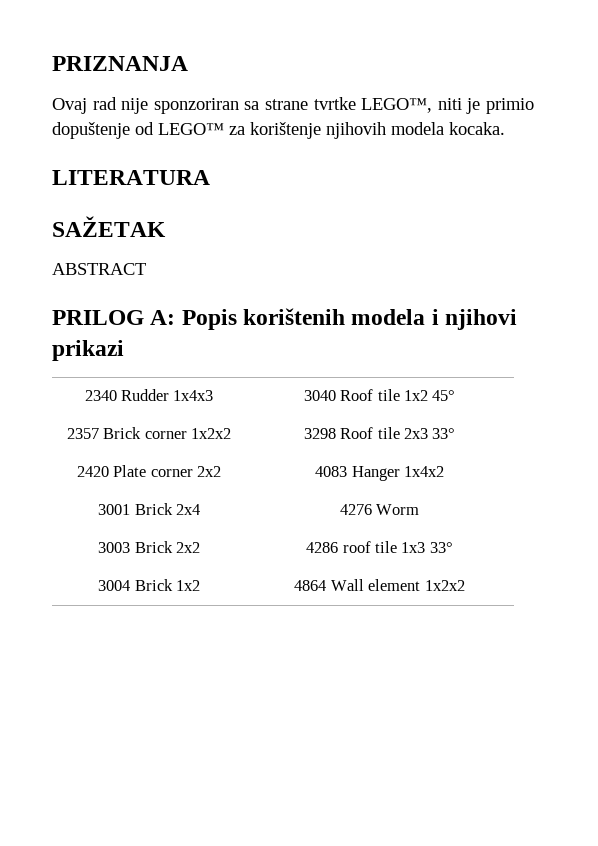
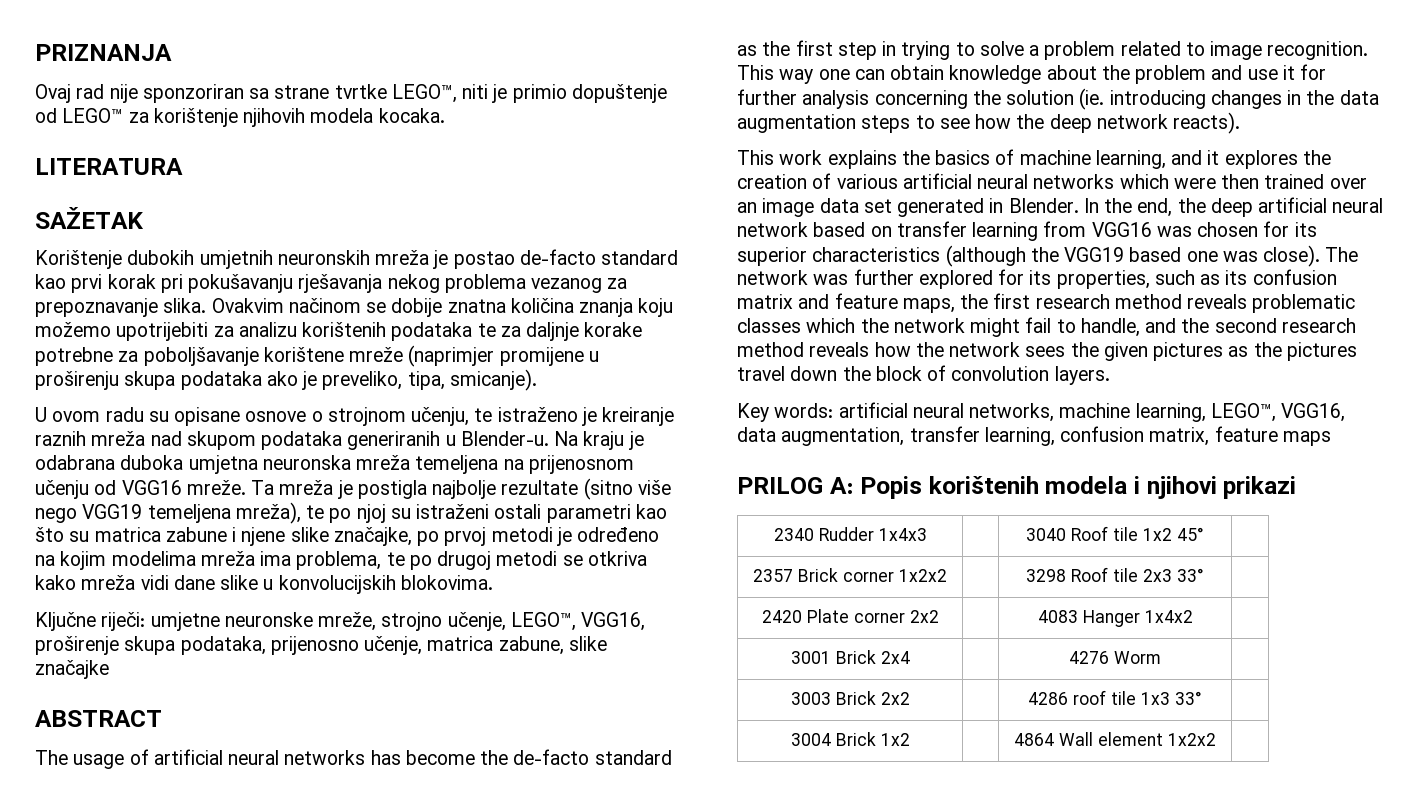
[52,263,146,275] ABSTRACT -> [35,249,679,269] [35,274,628,293] [35,298,674,317] [35,322,643,341] [35,345,599,367] [35,369,537,391] [35,407,675,426] [35,431,644,450] [35,455,634,474] [35,478,671,500] [35,502,667,524] [35,527,660,546] [35,551,647,570] [35,575,493,594] [35,612,646,631] [35,636,607,655] [35,660,109,679] [35,710,162,727] [35,749,672,769] [737,40,1369,60] [737,64,1327,84] [737,88,1379,110] [737,112,1241,134] [737,149,1331,169] [737,173,1367,189] [737,197,1384,217] [737,221,1317,241] [737,245,1359,267] [737,269,1337,289] [737,293,1356,313] [737,317,1356,337] [737,342,1357,361] [737,365,1110,385] [737,402,1346,422] [737,426,1331,446] Korištenje dubokih umjetnih neuronskih mreža je postao de-facto standard kao prvi korak pri pokušavanju rješavanja nekog problema vezanog za prepoznavanje slika. Ovakvim načinom se dobije znatna količina znanja koju možemo upotrijebiti za analizu korištenih podataka te za daljnje korake potrebne za poboljšavanje korištene mreže (naprimjer promijene u proširenju skupa podataka ako je preveliko, tipa, smicanje). // U ovom radu su opisane osnove o strojnom učenju, te istraženo je kreiranje raznih mreža nad skupom podataka generiranih u Blender-u. Na kraju je odabrana duboka umjetna neuronska mreža temeljena na prijenosnom učenju od VGG16 mreže. Ta mreža je postigla najbolje rezultate (sitno više nego VGG19 temeljena mreža), te po njoj su istraženi ostali parametri kao što su matrica zabune i njene slike značajke, po prvoj metodi je određeno na kojim modelima mreža ima problema, te po drugoj metodi se otkriva kako mreža vidi dane slike u konvolucijskih blokovima. // Ključne riječi: umjetne neuronske mreže, strojno učenje, LEGO™, VGG16, proširenje skupa podataka, prijenosno učenje, matrica zabune, slike značajke // ABSTRACT // The usage of artificial neural networks has become the de-facto standard as the first step in trying to solve a problem related to image recognition. This way one can obtain knowledge about the problem and use it for further analysis concerning the solution (ie. introducing changes in the data augmentation steps to see how the deep network reacts). // This work explains the basics of machine learning, and it explores the creation of various artificial neural networks which were then trained over an image data set generated in Blender. In the end, the deep artificial neural network based on transfer learning from VGG16 was chosen for its superior characteristics (although the VGG19 based one was close). The network was further explored for its properties, such as its confusion matrix and feature maps, the first research method reveals problematic classes which the network might fail to handle, and the second research method reveals how the network sees the given pictures as the pictures travel down the block of convolution layers. // Key words: artificial neural networks, machine learning, LEGO™, VGG16, data augmentation, transfer learning, confusion matrix, feature maps

